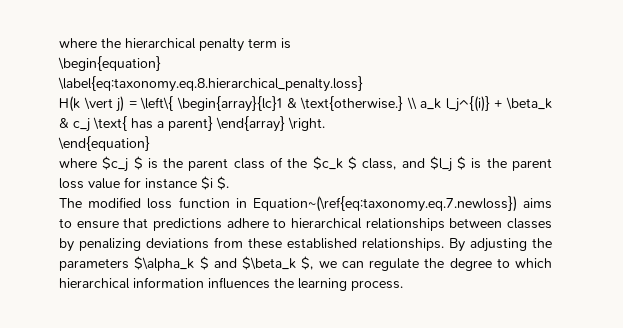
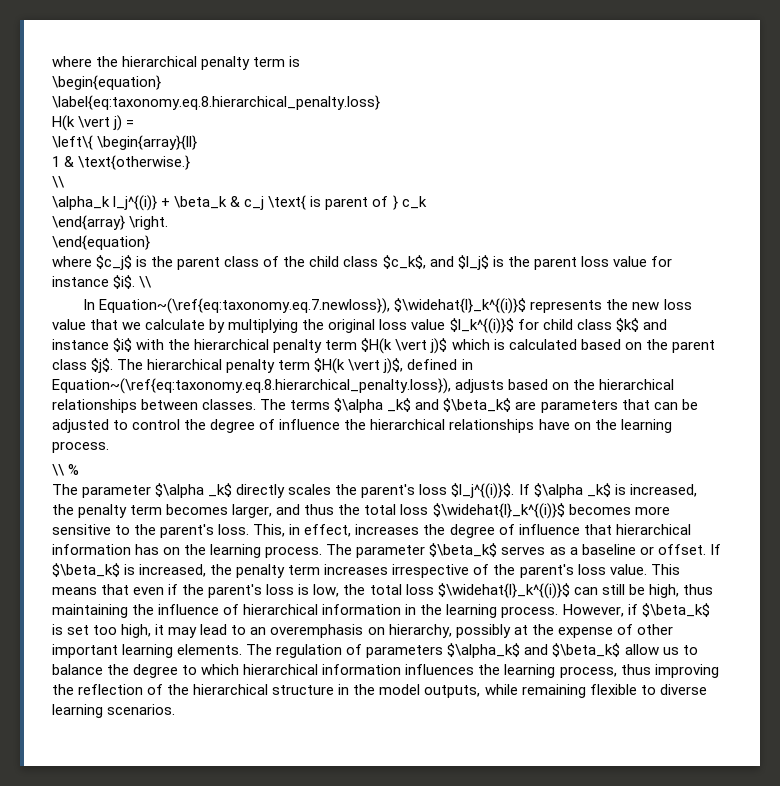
[140,96,282,112] \left\{ \begin{array}{lc}1 -> [52,135,198,150] [52,156,60,167] // \left\{ \begin{array}{ll} // 1
[406,97,442,110] \\ a_k -> [52,176,65,188] [52,196,110,210] // \\ // \alpha_k
[131,116,213,131] has a parent} -> [310,195,427,210] is parent of } c_k //
[102,156,143,172] $c_j $ -> [96,255,133,270] $c_j$
[312,156,467,172] $c_k $ class, and $l_j $ -> [309,255,489,270] child class $c_k$, and $l_j$
[201,176,229,190] [59,196,552,212] [59,218,552,231] [59,237,552,252] [59,256,419,271] $i $. // The modified loss function in Equation~(\ref{eq:taxonomy.eq.7.newloss}) aims to ensure that predictions adhere to hierarchical relationships between classes by penalizing deviations from these established relationships. By adjusting the parameters $\alpha_k $ and $\beta_k $, we can regulate -> [113,275,153,289] [83,298,692,314] [52,318,667,334] [52,338,715,354] [52,358,473,374] [52,378,675,394] [52,398,698,413] [52,419,672,433] [52,441,109,453] [52,464,80,476] [52,483,697,499] [52,503,670,519] [52,524,691,538] [52,543,721,558] [52,563,680,578] [52,583,713,599] [52,603,710,618] [52,624,673,638] [52,643,698,658] [52,664,103,675] $i$. \\ // In Equation~(\ref{eq:taxonomy.eq.7.newloss}), $\widehat{l}_k^{(i)}$ represents the new loss value that we calculate by multiplying the original loss value $l_k^{(i)}$ for child class $k$ and instance $i$ with the hierarchical penalty term $H(k \vert j)$ which is calculated based on the parent class $j$. The hierarchical penalty term $H(k \vert j)$, defined in Equation~(\ref{eq:taxonomy.eq.8.hierarchical_penalty.loss}), adjusts based on the hierarchical relationships between classes. The terms $\alpha _k$ and $\beta_k$ are parameters that can be adjusted to control the degree of influence the hierarchical relationships have on the learning process. // \\ % // The parameter $\alpha _k$ directly scales the parent's loss $l_j^{(i)}$. If $\alpha _k$ is increased, the penalty term becomes larger, and thus the total loss $\widehat{l}_k^{(i)}$ becomes more sensitive to the parent's loss. This, in effect, increases the degree of influence that hierarchical information has on the learning process. The parameter $\beta_k$ serves as a baseline or offset. If $\beta_k$ is increased, the penalty term increases irrespective of the parent's loss value. This means that even if the parent's loss is low, the total loss $\widehat{l}_k^{(i)}$ can still be high, thus maintaining the influence of hierarchical information in the learning process. However, if $\beta_k$ is set too high, it may lead to an overemphasis on hierarchy, possibly at the expense of other important learning elements. The regulation of parameters $\alpha_k$ and $\beta_k$ allow us to balance
[351,280,403,291] process. -> [559,664,719,678] [52,684,707,698] [52,704,176,718] process, thus improving the reflection of the hierarchical structure in the model outputs, while remaining flexible to diverse learning scenarios.

